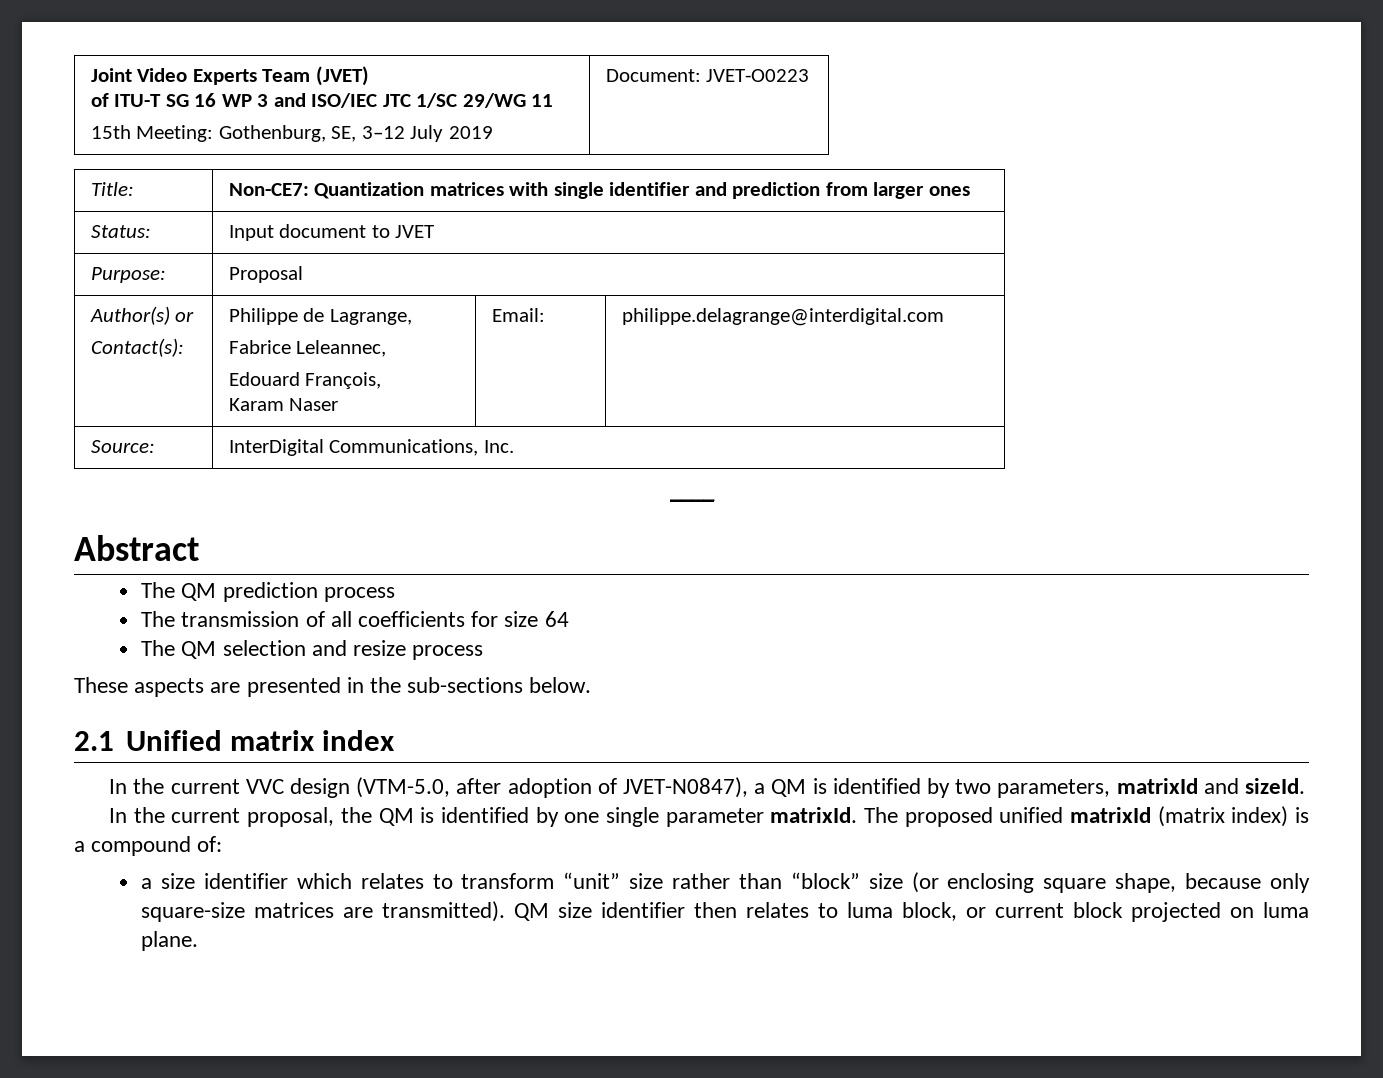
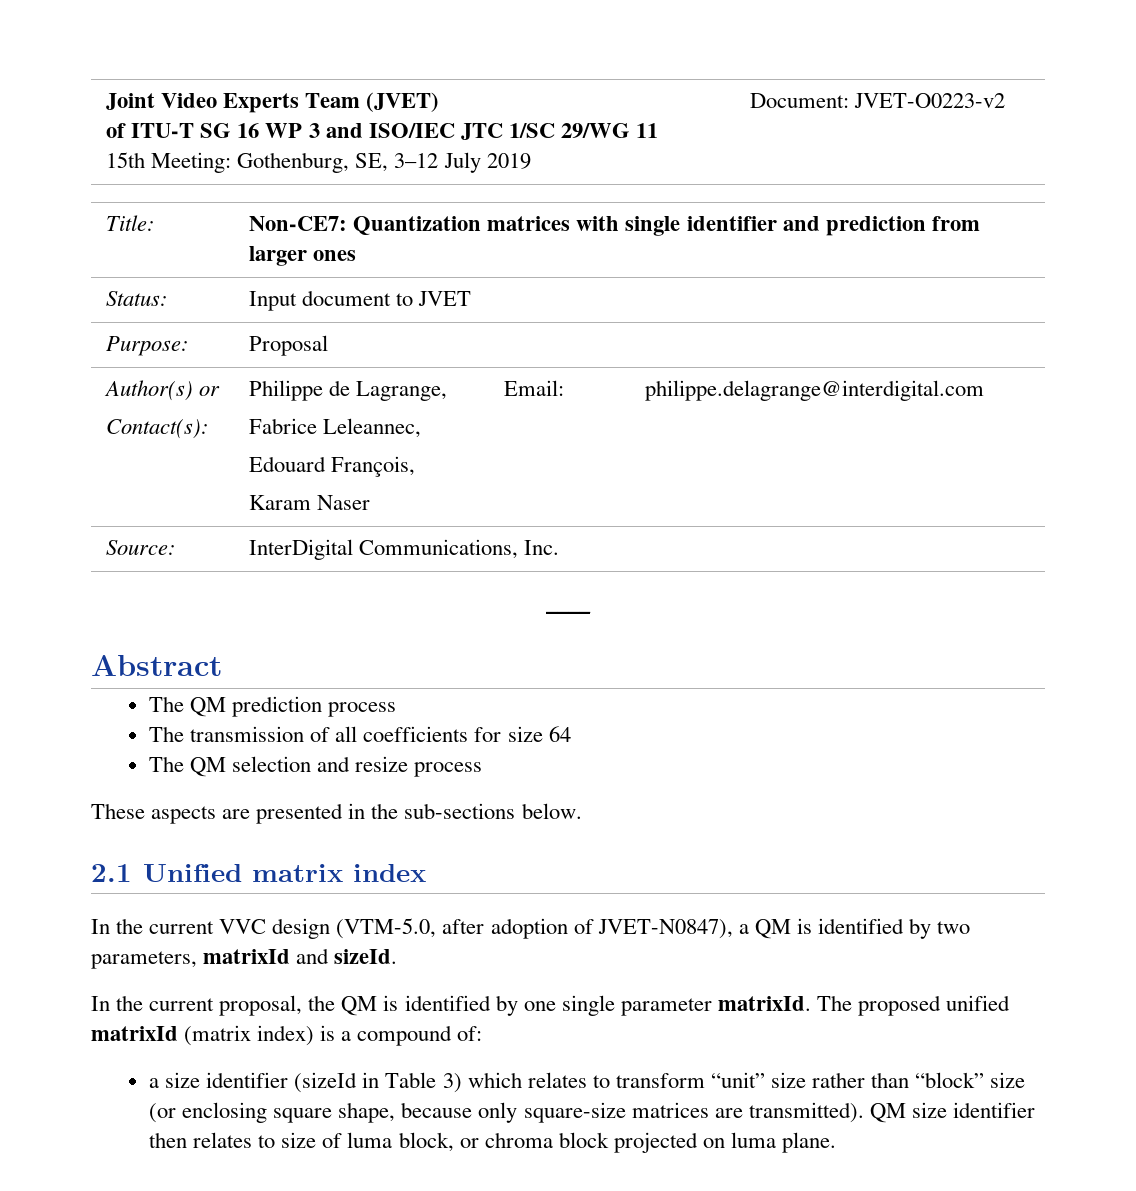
[706,69,810,82] JVET-O0223 -> [854,93,1006,108] JVET-O0223-v2
(288, 881) none -> [294,1072,462,1093] (sizeId in Table 3)
(839, 910) none -> [281,1132,343,1148] size of
[995,903,1065,918] current -> [484,1132,553,1148] chroma

